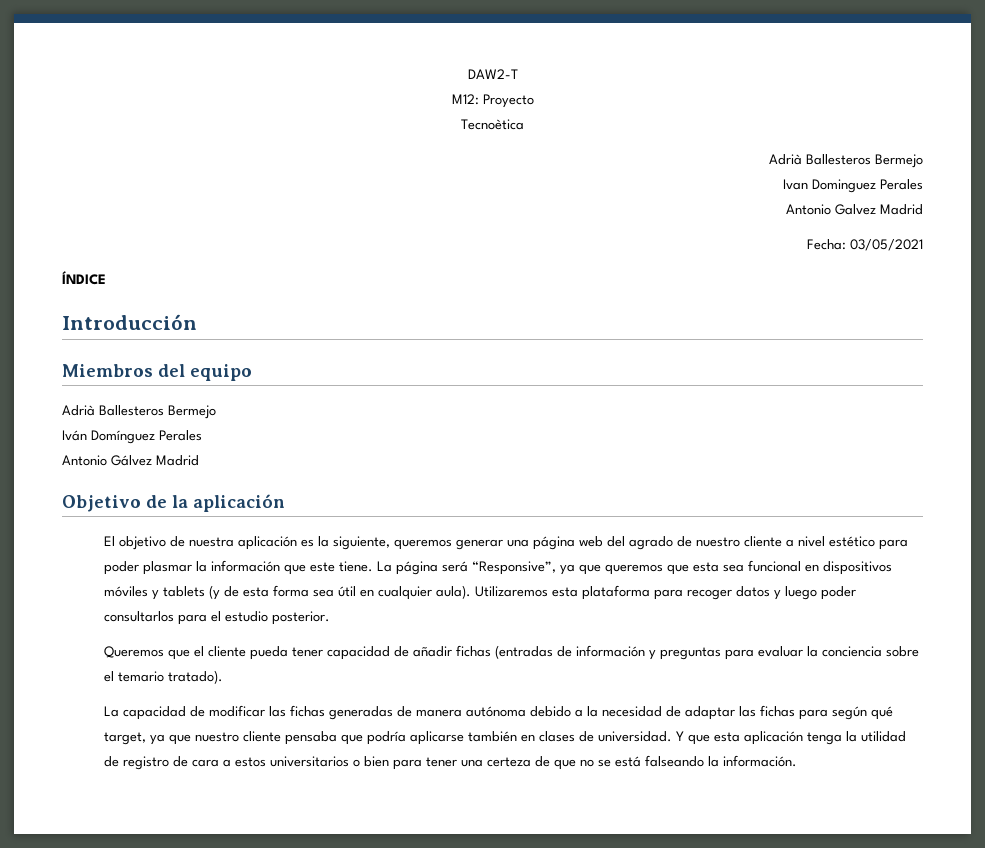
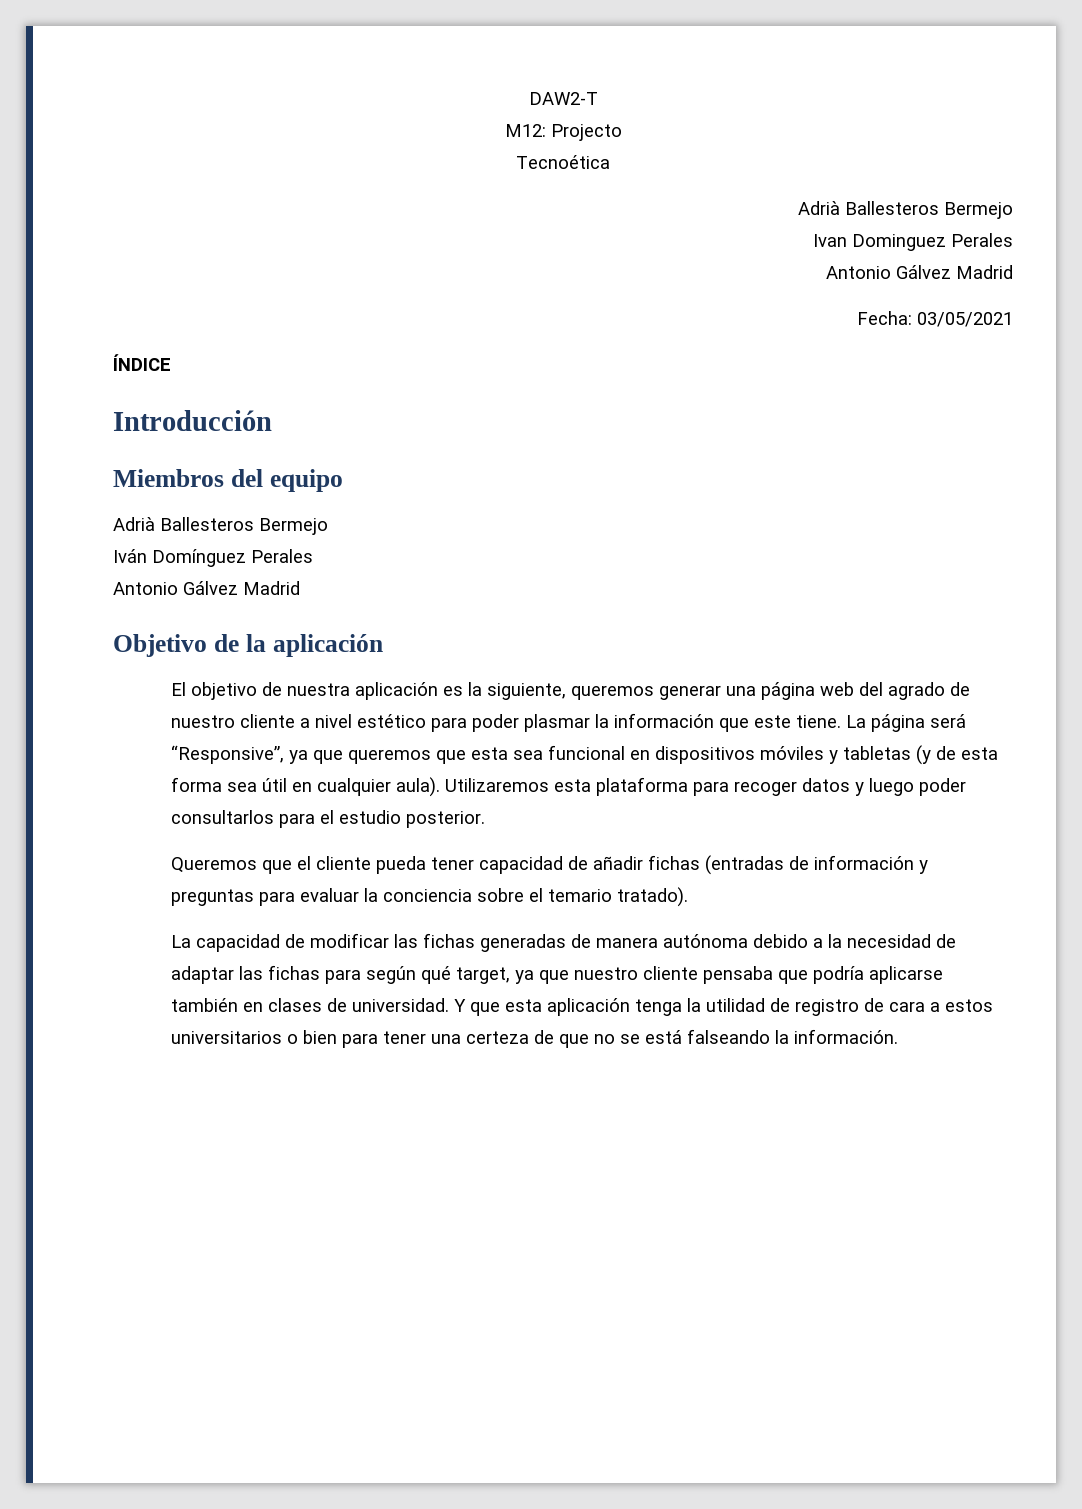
[482,94,534,108] [461,119,524,130] Proyecto // Tecnoètica -> [550,124,622,141] [516,155,610,169] Projecto // Tecnoética
[835,204,876,215] Galvez -> [896,265,951,279] Gálvez
[163,586,206,597] tablets -> [842,746,911,760] tabletas

